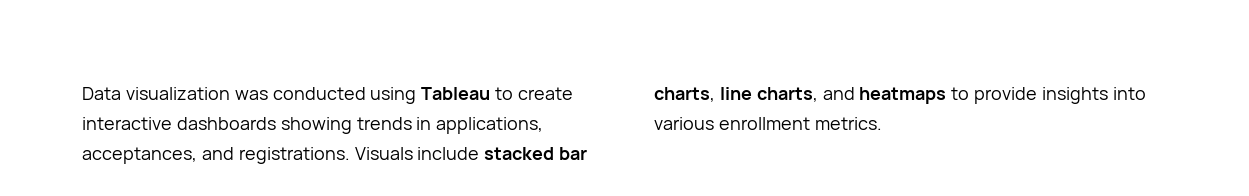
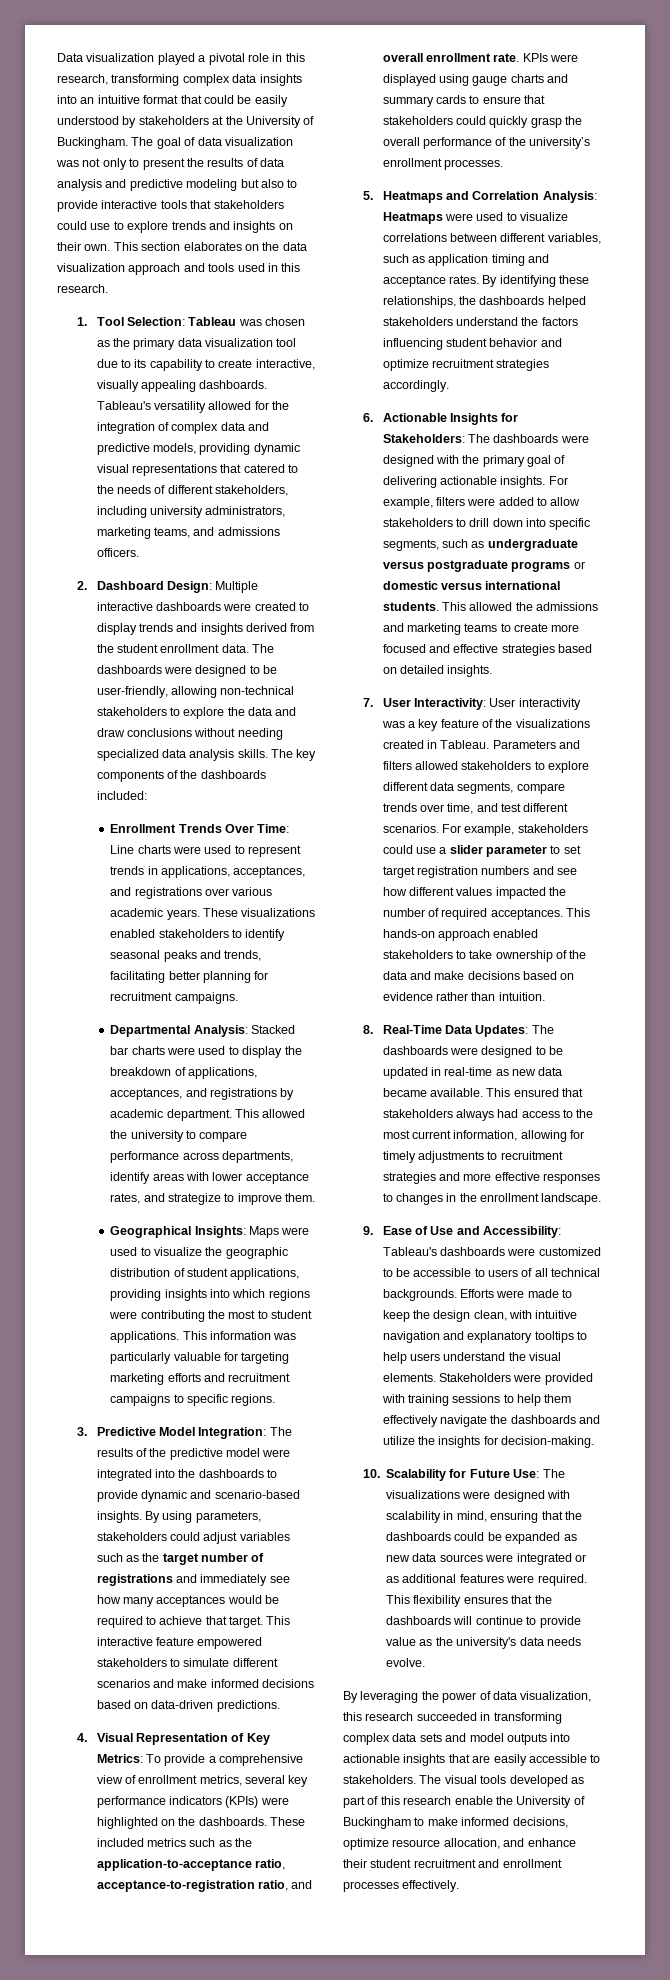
[234,87,574,104] [82,117,352,134] was conducted using Tableau to create interactive dashboards showing -> [157,53,305,65] [57,74,302,86] [57,95,288,107] [57,116,315,128] [57,137,293,149] [56,158,284,170] [57,179,298,191] [57,200,284,212] [57,221,293,233] [57,242,307,251] [57,263,301,275] [57,284,108,293] [76,317,306,326] [96,338,297,350] [96,359,315,371] [96,380,268,392] [96,401,290,413] [96,422,270,434] [96,443,300,455] [96,464,299,476] [96,485,289,496] [96,506,286,518] [96,527,280,539] [96,548,139,557] [76,581,259,593] [96,602,310,611] [96,623,315,635] [96,644,275,653] [96,665,278,677] [96,686,295,698] [96,707,297,719] [96,728,283,740] [96,749,317,761] [96,770,266,782] [96,791,147,800] [110,824,290,833] [110,845,302,857] played a pivotal role in this research, transforming complex data insights into an intuitive format that could be easily understood by stakeholders at the University of Buckingham. The goal of data visualization was not only to present the results of data analysis and predictive modeling but also to provide interactive tools that stakeholders could use to explore trends and insights on their own. This section elaborates on the data visualization approach and tools used in this research. // 1. Tool Selection: Tableau was chosen as the primary data visualization tool due to its capability to create interactive, visually appealing dashboards. Tableau's versatility allowed for the integration of complex data and predictive models, providing dynamic visual representations that catered to the needs of different stakeholders, including university administrators, marketing teams, and admissions officers. // 2. Dashboard Design: Multiple interactive dashboards were created to display trends and insights derived from the student enrollment data. The dashboards were designed to be user-friendly, allowing non-technical stakeholders to explore the data and draw conclusions without needing specialized data analysis skills. The key components of the dashboards included: // Enrollment Trends Over Time: Line charts were used to represent
[238,147,588,164] [654,87,1146,104] [654,117,882,130] registrations. Visuals include stacked bar charts, line charts, and heatmaps to provide insights into various enrollment metrics. -> [134,887,273,899] [110,908,316,920] [110,929,286,941] [110,950,262,962] [110,971,269,983] [110,992,238,1004] [110,1025,296,1037] [110,1046,302,1058] [110,1067,258,1079] [110,1088,295,1100] [110,1109,306,1121] [110,1130,248,1142] [110,1151,294,1163] [110,1172,309,1184] [110,1193,316,1205] [110,1226,310,1238] [110,1247,288,1259] [110,1268,300,1280] [110,1289,310,1301] [109,1310,313,1322] [110,1331,297,1343] [110,1352,290,1364] [110,1373,291,1385] [110,1394,276,1406] [76,1427,292,1439] [96,1448,291,1460] [96,1469,278,1481] [96,1490,300,1502] [96,1511,261,1523] [96,1532,290,1544] [96,1553,265,1565] [96,1574,290,1586] [96,1595,280,1607] [96,1616,291,1628] [96,1637,263,1649] [96,1658,278,1667] [96,1679,315,1688] [96,1700,280,1712] [76,1733,270,1745] [96,1754,304,1766] [96,1775,309,1787] [96,1796,289,1808] [96,1817,306,1829] [96,1838,253,1847] [96,1859,285,1871] [96,1880,313,1892] [382,53,579,62] [382,74,569,86] [382,95,546,107] [382,116,583,128] [382,137,591,149] [382,158,503,170] [362,191,597,203] [382,212,569,224] [382,233,601,244] [382,254,550,266] [382,275,590,287] [382,296,586,308] [382,317,578,326] [382,338,562,350] [382,359,550,371] [382,380,449,392] [362,413,519,425] [382,434,589,443] [382,455,566,467] [382,476,568,488] [382,497,581,509] [382,518,591,530] [382,539,578,551] [382,560,585,572] [382,581,561,590] [382,602,599,611] [382,623,580,635] [382,644,593,656] [382,665,493,677] [362,698,581,710] [381,719,590,731] [382,740,581,749] [382,761,590,773] [382,782,565,794] [382,803,569,814] [382,824,588,836] [382,845,581,857] [382,866,578,878] [382,887,567,899] [382,908,591,920] [382,929,539,941] [382,950,587,962] [382,971,575,980] [382,992,545,1001] [362,1025,554,1037] [382,1046,564,1058] [382,1067,563,1079] [382,1088,584,1097] [382,1109,594,1121] [382,1130,585,1142] [382,1151,563,1163] [382,1172,601,1184] [382,1193,602,1205] [362,1226,562,1238] [382,1247,601,1256] [382,1268,601,1277] [382,1289,573,1301] [382,1310,578,1322] [382,1331,588,1343] [382,1352,562,1364] [382,1373,593,1385] [381,1394,572,1406] [382,1415,601,1427] [382,1436,595,1448] [362,1469,565,1481] [386,1490,571,1502] [386,1511,582,1523] [386,1532,577,1544] [386,1553,586,1565] [386,1574,587,1586] [386,1595,552,1607] [386,1616,581,1628] [386,1637,581,1649] [386,1658,426,1667] [343,1691,592,1703] [343,1712,562,1724] [343,1733,571,1745] [343,1754,601,1766] [343,1775,584,1787] [343,1796,585,1808] [343,1817,568,1829] [343,1838,576,1850] [343,1859,562,1868] [343,1880,460,1892] registrations over various academic years. These visualizations enabled stakeholders to identify seasonal peaks and trends, facilitating better planning for recruitment campaigns. // Departmental Analysis: Stacked bar charts were used to display the breakdown of applications, acceptances, and registrations by academic department. This allowed the university to compare performance across departments, identify areas with lower acceptance rates, and strategize to improve them. // Geographical Insights: Maps were used to visualize the geographic distribution of student applications, providing insights into which regions were contributing the most to student applications. This information was particularly valuable for targeting marketing efforts and recruitment campaigns to specific regions. // 3. Predictive Model Integration: The results of the predictive model were integrated into the dashboards to provide dynamic and scenario-based insights. By using parameters, stakeholders could adjust variables such as the target number of registrations and immediately see how many acceptances would be required to achieve that target. This interactive feature empowered stakeholders to simulate different scenarios and make informed decisions based on data-driven predictions. // 4. Visual Representation of Key Metrics: To provide a comprehensive view of enrollment metrics, several key performance indicators (KPIs) were highlighted on the dashboards. These included metrics such as the application-to-acceptance ratio, acceptance-to-registration ratio, and overall enrollment rate. KPIs were displayed using gauge charts and summary cards to ensure that stakeholders could quickly grasp the overall performance of the university’s enrollment processes. // 5. Heatmaps and Correlation Analysis: Heatmaps were used to visualize correlations between different variables, such as application timing and acceptance rates. By identifying these relationships, the dashboards helped stakeholders understand the factors influencing student behavior and optimize recruitment strategies accordingly. // 6. Actionable Insights for Stakeholders: The dashboards were designed with the primary goal of delivering actionable insights. For example, filters were added to allow stakeholders to drill down into specific segments, such as undergraduate versus postgraduate programs or domestic versus international students. This allowed the admissions and marketing teams to create more focused and effective strategies based on detailed insights. // 7. User Interactivity: User interactivity was a key feature of the visualizations created in Tableau. Parameters and filters allowed stakeholders to explore different data segments, compare trends over time, and test different scenarios. For example, stakeholders could use a slider parameter to set target registration numbers and see how different values impacted the number of required acceptances. This hands-on approach enabled stakeholders to take ownership of the data and make decisions based on evidence rather than intuition. // 8. Real-Time Data Updates: The dashboards were designed to be updated in real-time as new data became available. This ensured that stakeholders always had access to the most current information, allowing for timely adjustments to recruitment strategies and more effective responses to changes in the enrollment landscape. // 9. Ease of Use and Accessibility: Tableau's dashboards were customized to be accessible to users of all technical backgrounds. Efforts were made to keep the design clean, with intuitive navigation and explanatory tooltips to help users understand the visual elements. Stakeholders were provided with training sessions to help them effectively navigate the dashboards and utilize the insights for decision-making. // 10. Scalability for Future Use: The visualizations were designed with scalability in mind, ensuring that the dashboards could be expanded as new data sources were integrated or as additional features were required. This flexibility ensures that the dashboards will continue to provide value as the university's data needs evolve. // By leveraging the power of data visualization, this research succeeded in transforming complex data sets and model outputs into actionable insights that are easily accessible to stakeholders. The visual tools developed as part of this research enable the University of Buckingham to make informed decisions, optimize resource allocation, and enhance their student recruitment and enrollment processes effectively.

